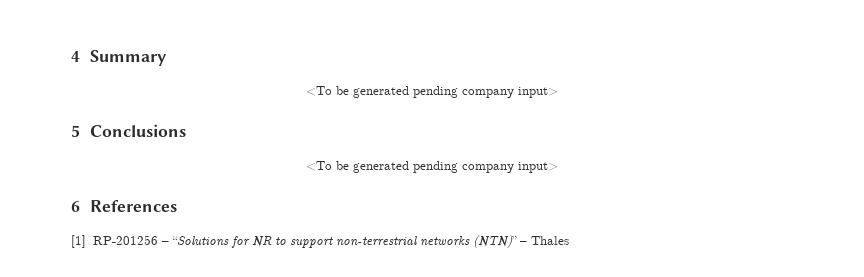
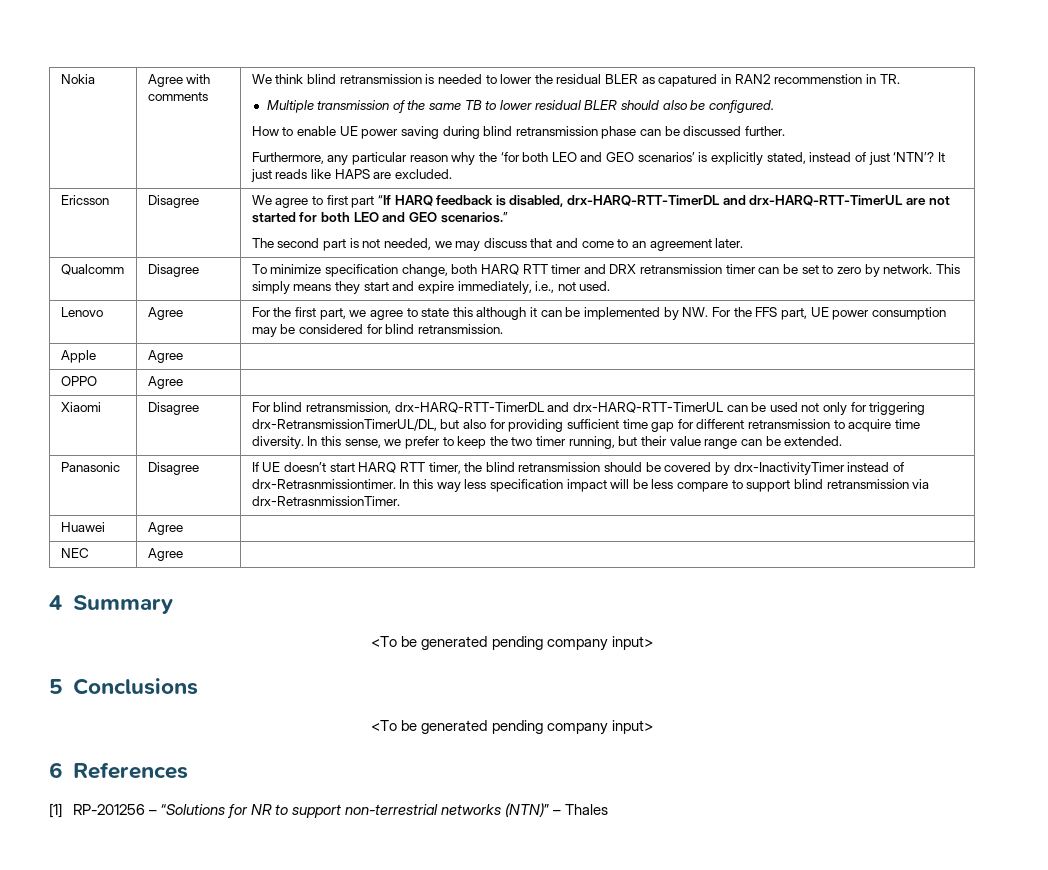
(71, 56) none -> [60,74,95,84] [147,74,211,87] [147,92,208,101] [251,74,900,87] [266,100,774,113] [251,126,786,139] [251,152,945,165] [250,169,452,182] [60,195,109,205] [147,195,199,208] [251,195,950,208] [251,212,508,223] [251,238,744,251] [60,264,124,275] [147,264,199,277] [251,264,960,277] [251,281,611,294] [60,307,103,317] [147,307,183,320] [251,307,946,320] [251,324,503,337] [60,350,96,363] [147,350,183,363] [60,376,97,386] [147,376,183,389] [60,402,101,412] [147,402,199,415] [251,402,926,415] [251,419,921,432] [251,436,843,449] [60,462,120,472] [147,462,199,475] [251,462,904,475] [251,479,930,492] [251,496,400,506] [60,522,105,532] [147,522,183,535] [60,548,89,558] [147,548,183,561] Nokia | Agree with comments | We think blind retransmission is needed to lower the residual BLER as capatured in RAN2 recommenstion in TR. // Multiple transmission of the same TB to lower residual BLER should also be configured. // How to enable UE power saving during blind retransmission phase can be discussed further. // Furthermore, any particular reason why the ‘for both LEO and GEO scenarios’ is explicitly stated, instead of just ‘NTN’? It just reads like HAPS are excluded. // Ericsson | Disagree | We agree to first part “If HARQ feedback is disabled, drx-HARQ-RTT-TimerDL and drx-HARQ-RTT-TimerUL are not started for both LEO and GEO scenarios.” // The second part is not needed, we may discuss that and come to an agreement later. // Qualcomm | Disagree | To minimize specification change, both HARQ RTT timer and DRX retransmission timer can be set to zero by network. This simply means they start and expire immediately, i.e., not used. // Lenovo | Agree | For the first part, we agree to state this although it can be implemented by NW. For the FFS part, UE power consumption may be considered for blind retransmission. // Apple | Agree | // OPPO | Agree | // Xiaomi | Disagree | For blind retransmission, drx-HARQ-RTT-TimerDL and drx-HARQ-RTT-TimerUL can be used not only for triggering drx-RetransmissionTimerUL/DL, but also for providing sufficient time gap for different retransmission to acquire time diversity. In this sense, we prefer to keep the two timer running, but their value range can be extended. // Panasonic | Disagree | If UE doesn’t start HARQ RTT timer, the blind retransmission should be covered by drx-InactivityTimer instead of drx-Retrasnmissiontimer. In this way less specification impact will be less compare to support blind retransmission via drx-RetrasnmissionTimer. // Huawei | Agree | // NEC | Agree | //

